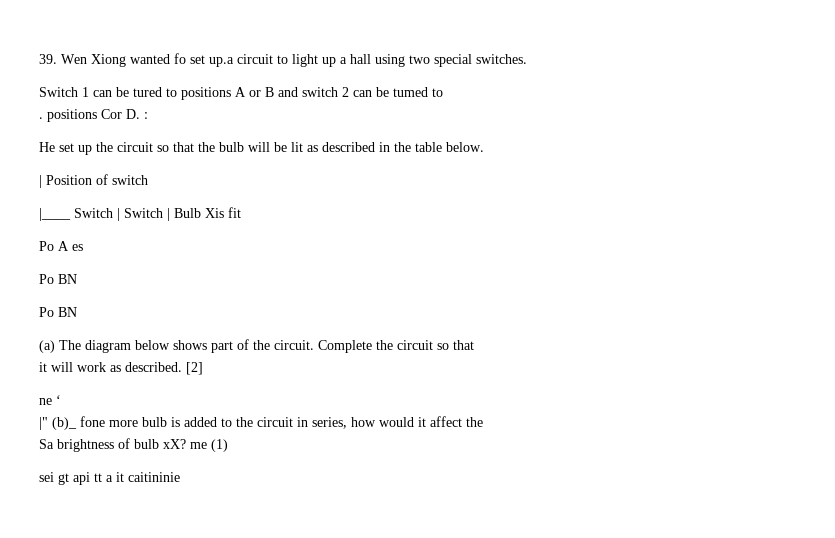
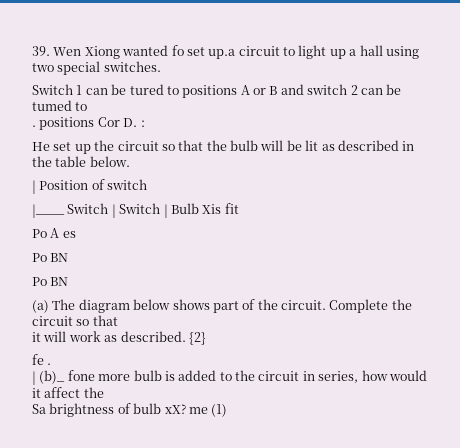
[186,362,203,375] [39,395,61,405] [39,417,48,430] [2] // ne ‘ // |" -> [188,332,206,345] [32,354,52,365] [32,371,36,385] {2} // fe . // |
[39,472,180,485] // sei gt api tt a it caitininie -> (228, 410) none

